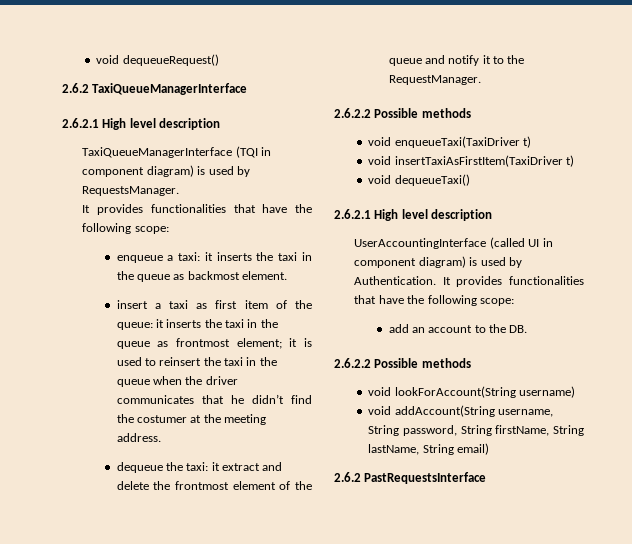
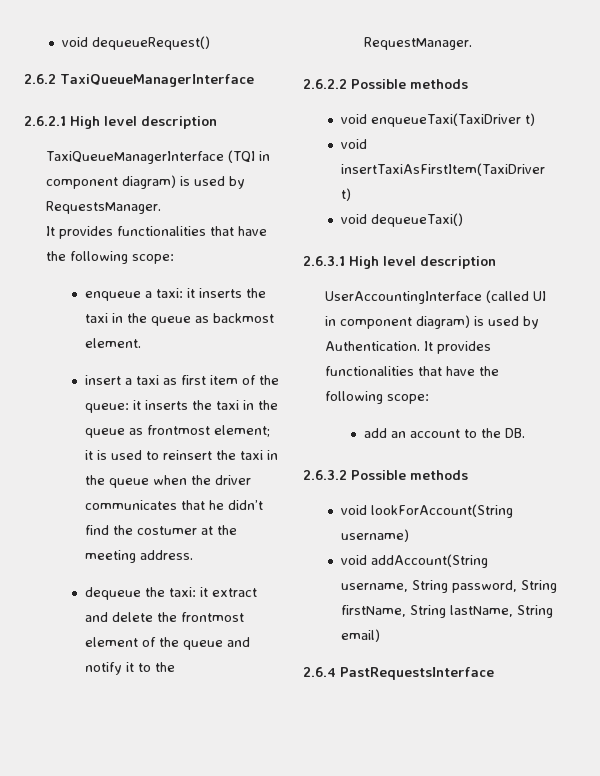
[334,209,371,219] 2.6.2.1 -> [303,256,345,266] 2.6.3.1
[334,358,371,368] 2.6.2.2 -> [303,470,347,480] 2.6.3.2
[334,472,361,482] 2.6.2 -> [303,667,336,677] 2.6.4

